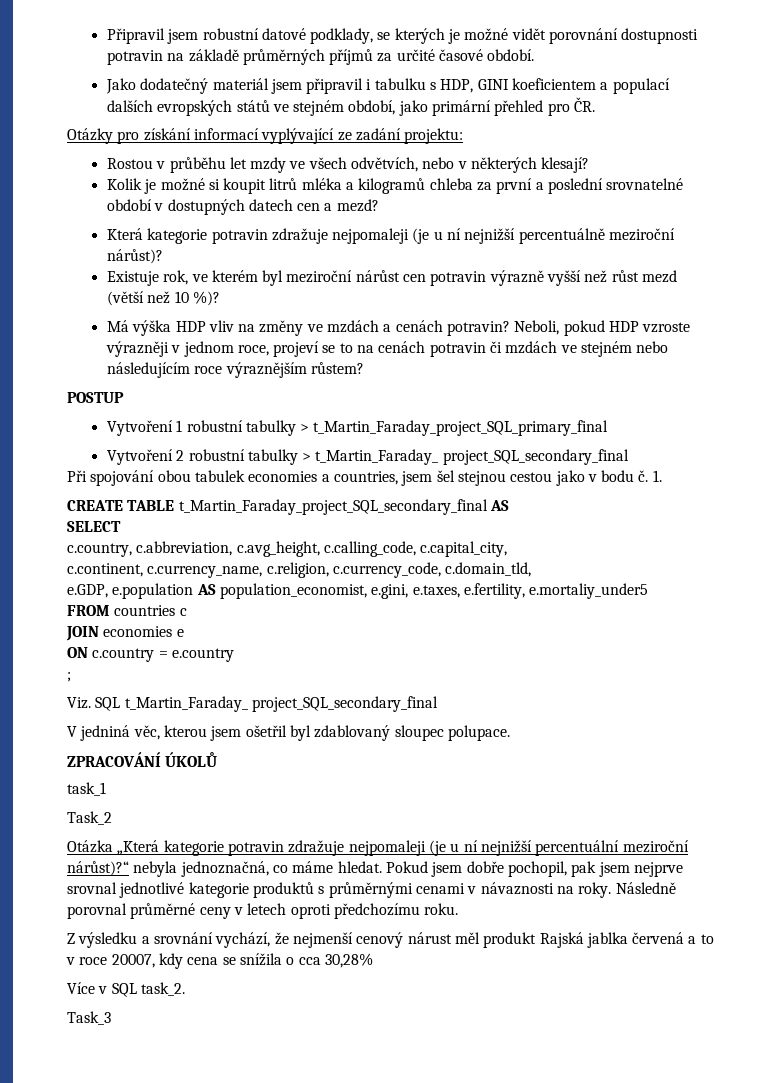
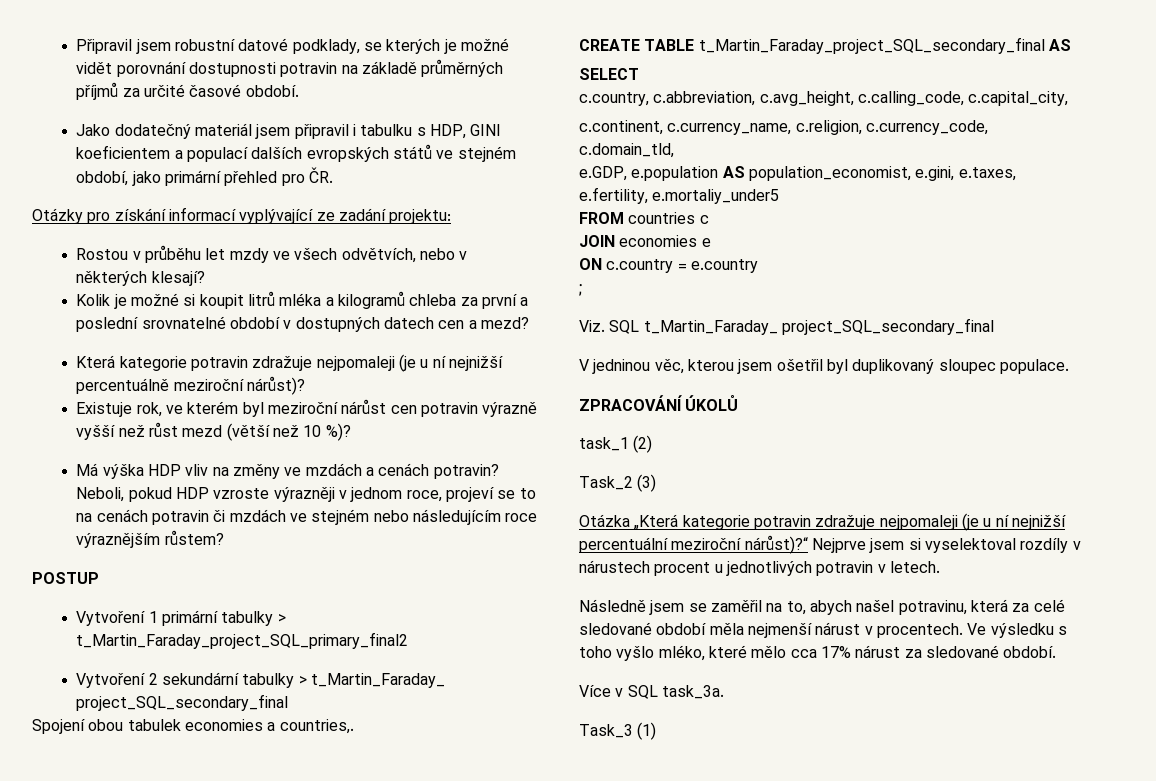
[186,420,609,436] robustní tabulky > t_Martin_Faraday_project_SQL_primary_final -> [162,610,286,626] [76,632,409,649] primární tabulky > t_Martin_Faraday_project_SQL_primary_final2
[188,449,245,461] robustní -> [162,672,240,685] sekundární
[67,470,155,486] Při spojování -> [32,719,85,734] Spojení
[333,470,662,486] countries, jsem šel stejnou cestou jako v bodu č. 1. -> [279,719,354,734] countries,.
[80,725,131,741] jedniná -> [592,359,651,374] jedninou
[314,725,510,741] zdablovaný sloupec polupace. -> [852,359,1069,374] duplikovaný sloupec populace.
(106, 789) none -> [633,435,653,453] (2)
(112, 818) none -> [637,474,657,492] (3)
[133,861,683,877] [67,882,676,898] [67,903,459,919] [67,932,714,948] [66,953,373,969] nebyla jednoznačná, co máme hledat. Pokud jsem dobře pochopil, pak jsem nejprve srovnal jednotlivé kategorie produktů s průměrnými cenami v návaznosti na roky. Následně porovnal průměrné ceny v letech oproti předchozímu roku. // Z výsledku a srovnání vychází, že nejmenší cenový nárust měl produkt Rajská jablka červená a to v roce 20007, kdy cena se snížila o cca 30,28% -> [811,538,1081,553] [579,560,940,576] [579,599,1065,615] [579,622,1067,638] [579,645,1057,661] Nejprve jsem si vyselektoval rozdíly v nárustech procent u jednotlivých potravin v letech. // Následně jsem se zaměřil na to, abych našel potravinu, která za celé sledované období měla nejmenší nárust v procentech. Ve výsledku s toho vyšlo mléko, které mělo cca 17% nárust za sledované období.
[140,982,185,996] task_2. -> [661,685,724,699] task_3a.
(111, 1018) none -> [637,722,657,740] (1)

